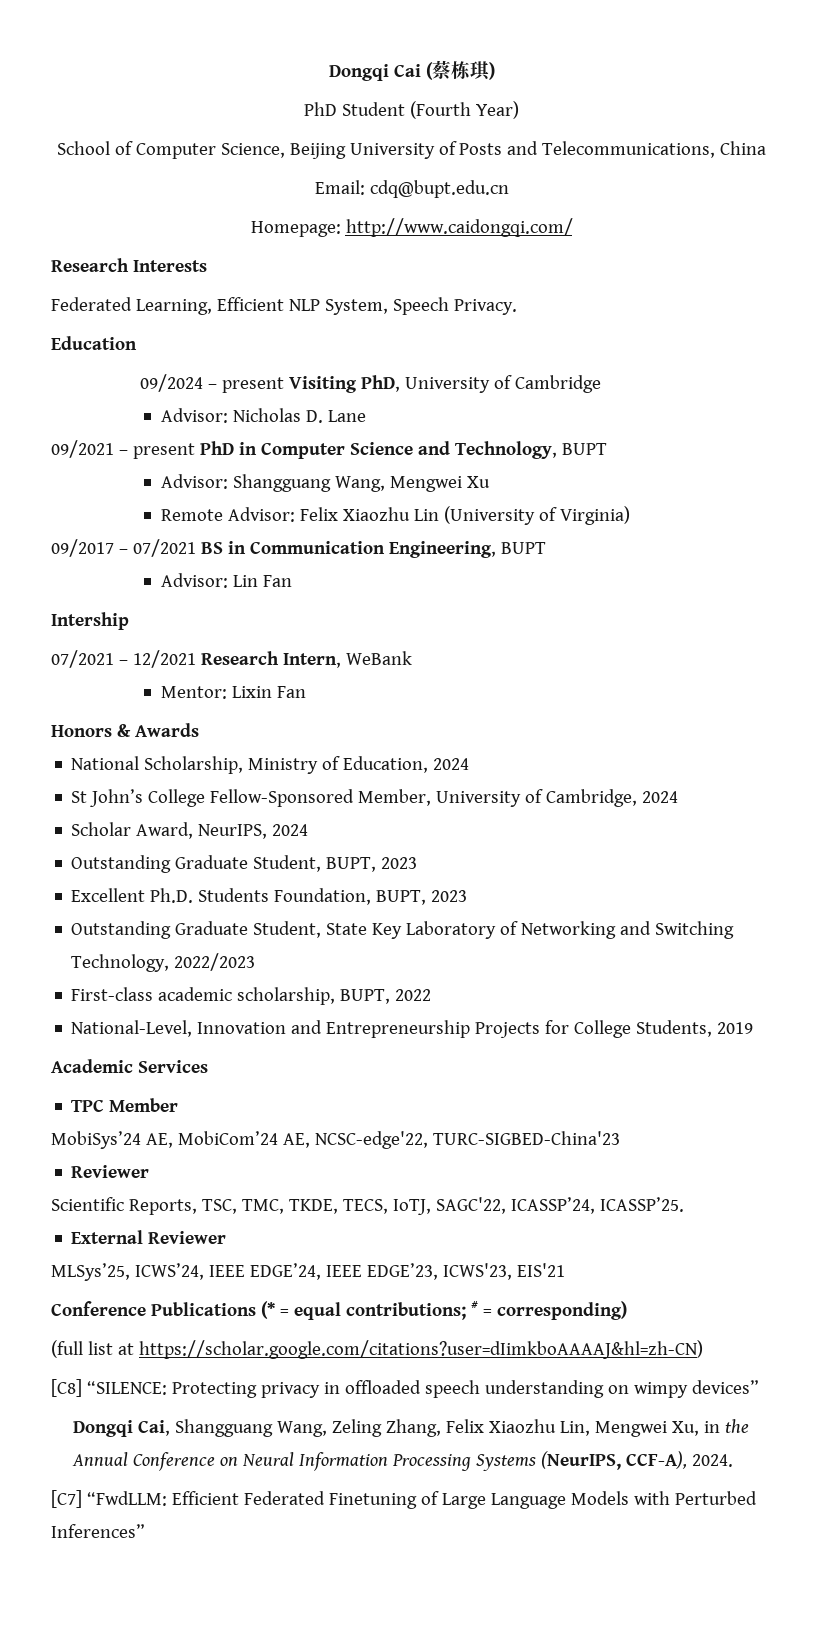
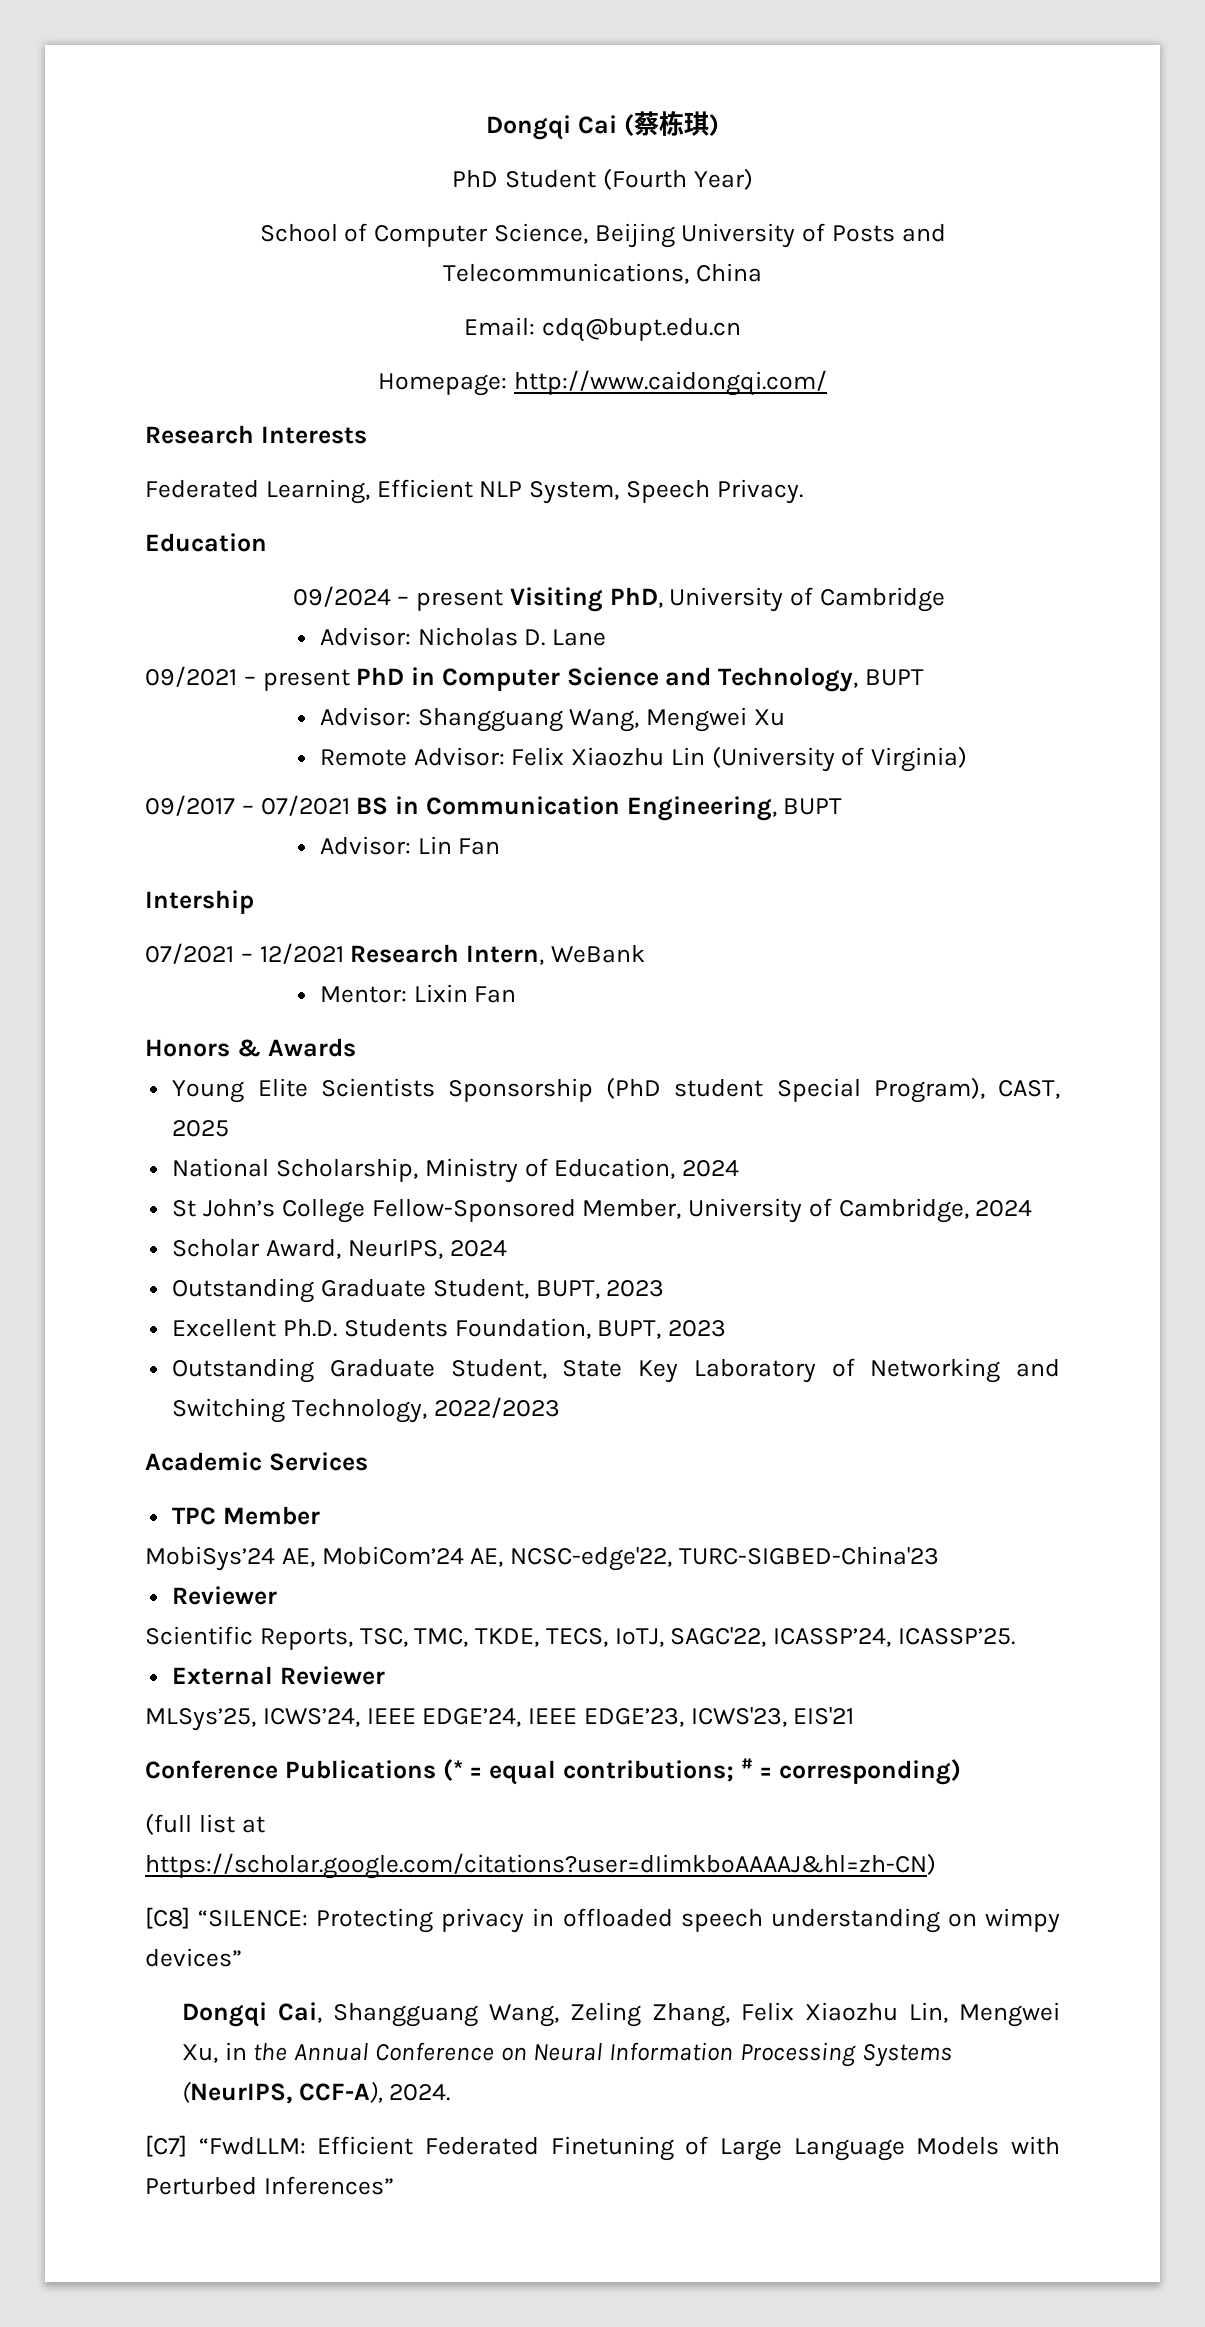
(199, 730) none -> [172,1077,1060,1103] [172,1120,230,1137] // Young Elite Scientists Sponsorship (PhD student Special Program), CAST, 2025
[71,987,432,1005] [71,1020,754,1038] // First-class academic scholarship, BUPT, 2022 // National-Level, Innovation and Entrepreneurship Projects for College Students, 2019 -> (560, 1407) none

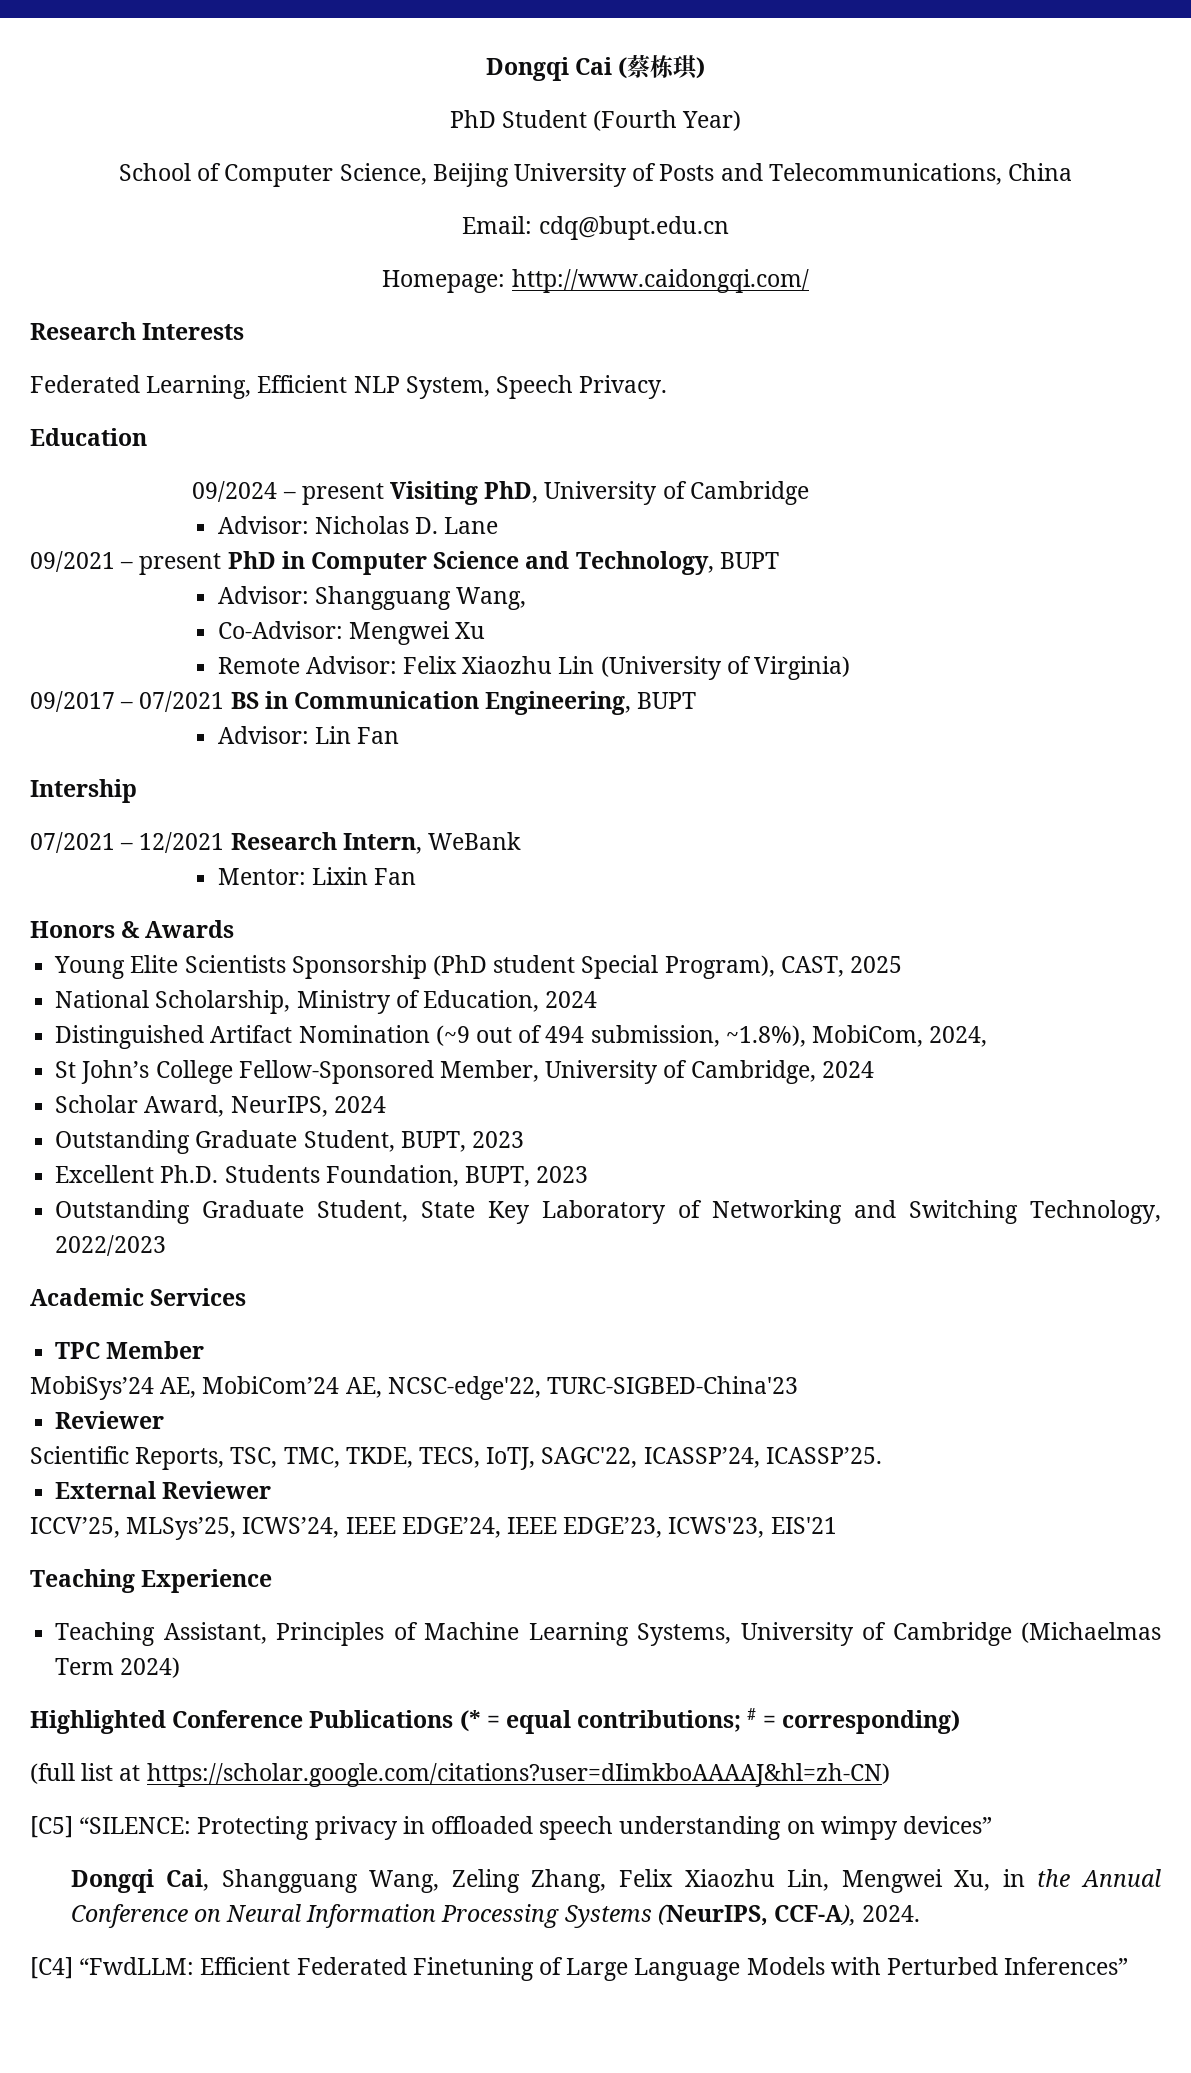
(640, 720) none -> [217,621,343,639] // Co-Advisor:
(740, 1168) none -> [55,1025,988,1049] // Distinguished Artifact Nomination (~9 out of 494 submission, ~1.8%), MobiCom, 2024,
(386, 1675) none -> [30,1517,120,1538] ICCV’25,
(855, 1716) none -> [30,1569,273,1593] [55,1622,1161,1646] [55,1657,181,1678] [30,1710,166,1734] Teaching Experience // Teaching Assistant, Principles of Machine Learning Systems, University of Cambridge (Michaelmas Term 2024) // Highlighted
[145,1907,190,1929] [C8] -> [30,1816,73,1838] [C5]
[145,2135,187,2157] [C7] -> [30,1957,73,1979] [C4]

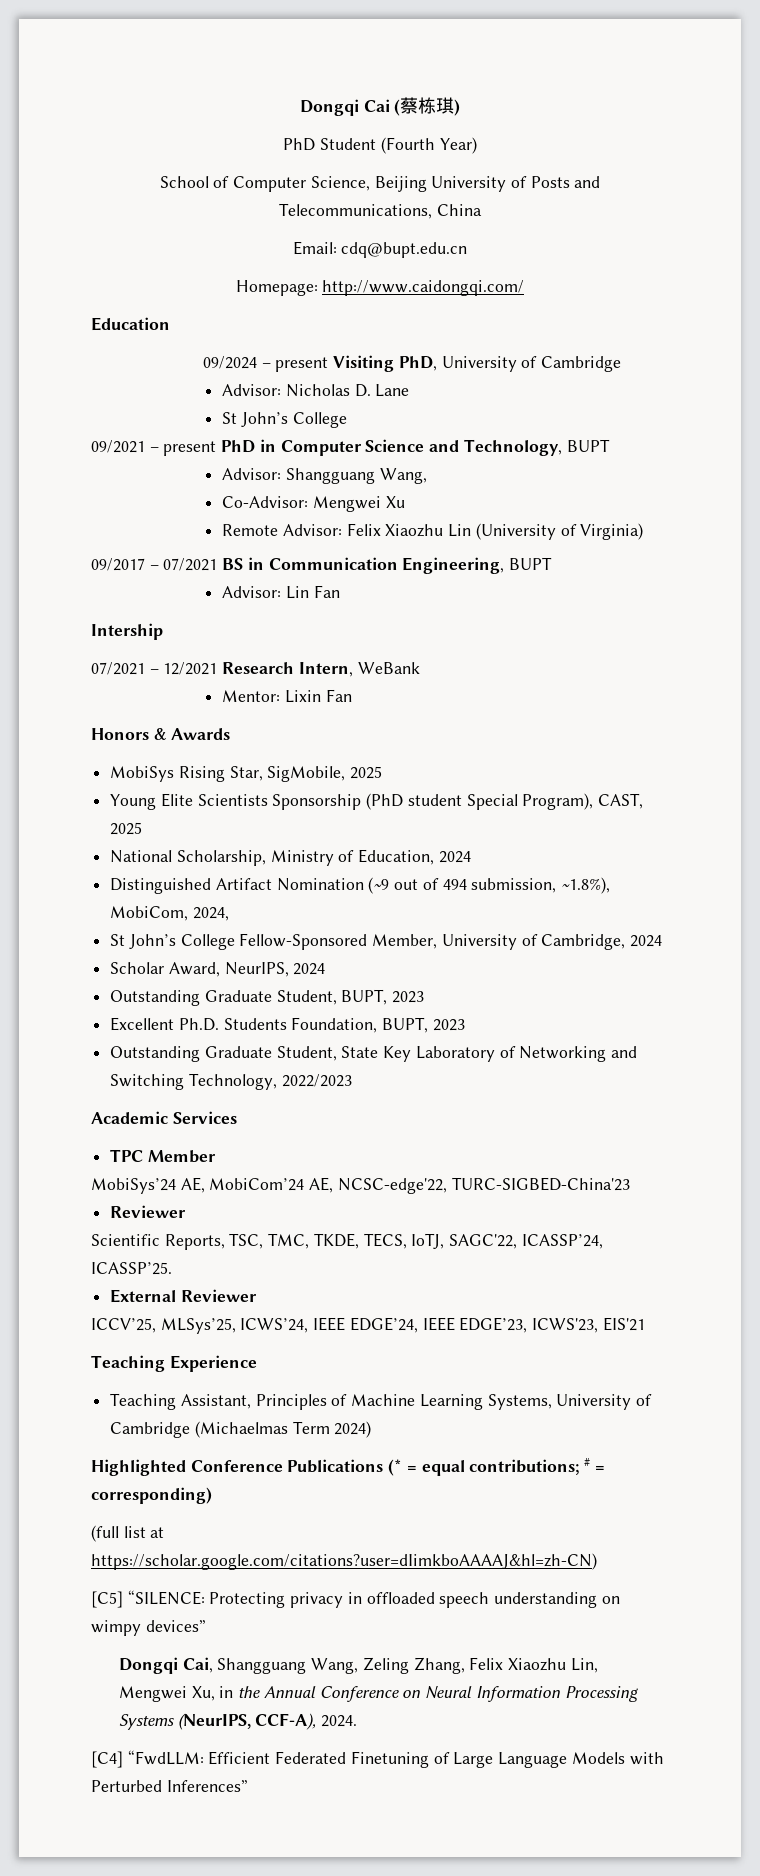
[30,322,245,340] [30,375,668,399] // Research Interests // Federated Learning, Efficient NLP System, Speech Privacy. -> (525, 288) none
(499, 525) none -> [222,412,347,428] // St John’s College
(235, 929) none -> [110,766,383,782] // MobiSys Rising Star, SigMobile, 2025

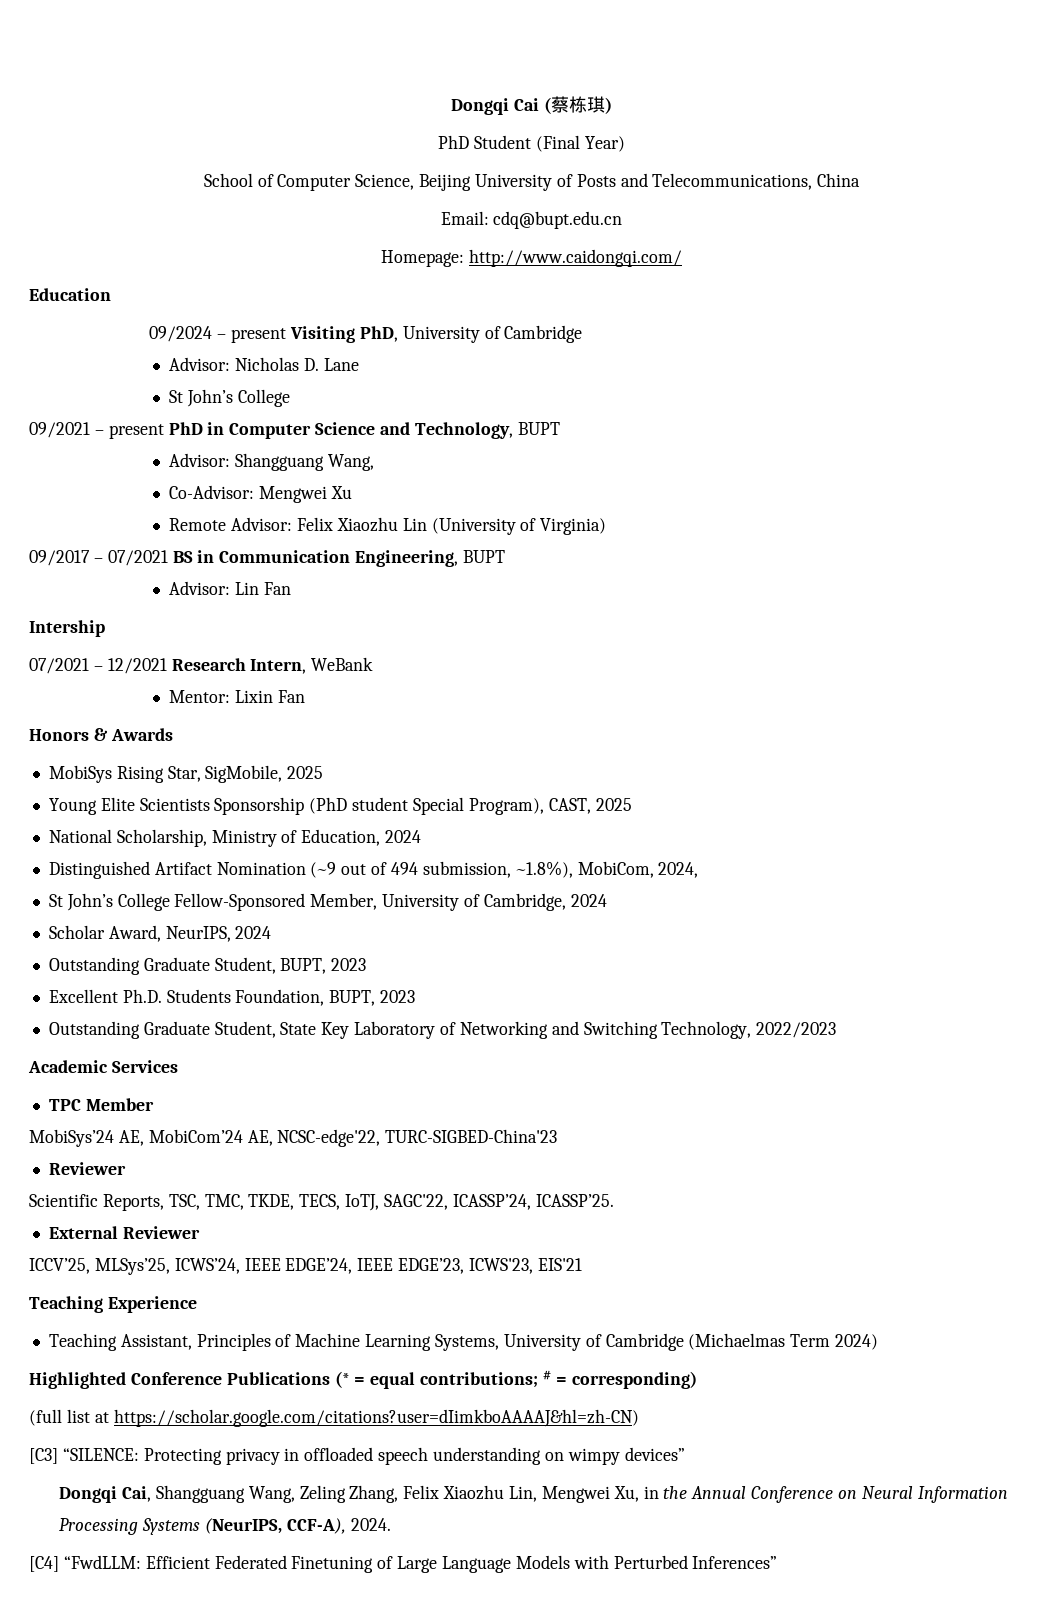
[380,137,435,154] (Fourth -> [535,135,580,152] (Final
[91,1591,123,1608] [C5] -> [29,1448,58,1464] [C3]

